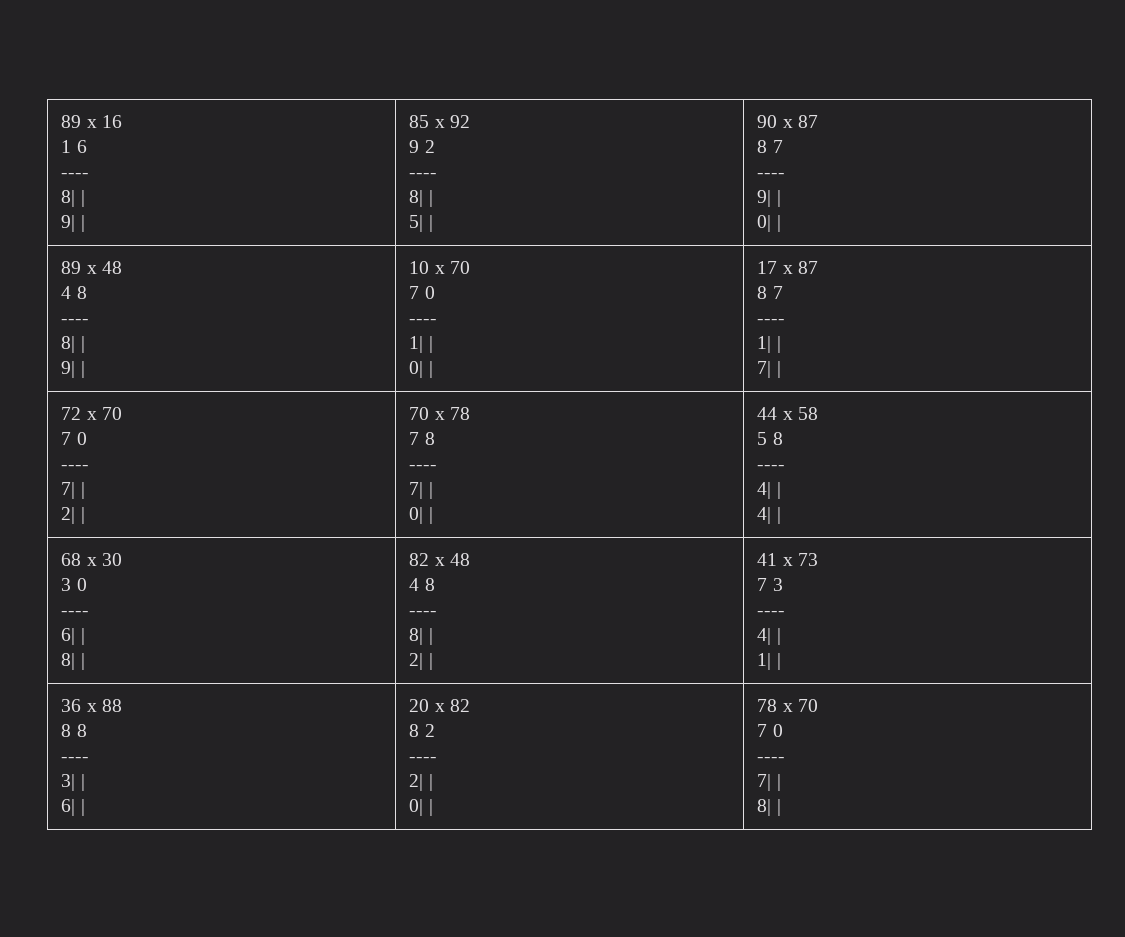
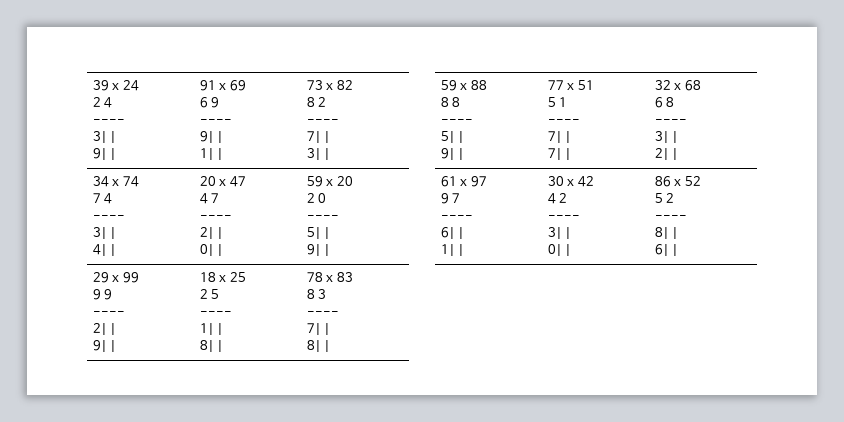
[61,115,122,128] [61,140,87,153] [61,173,90,178] [61,190,85,207] [61,215,85,232] [409,115,470,128] [409,140,435,153] [409,173,438,178] [409,190,433,207] [409,215,433,232] [757,115,818,128] [757,140,783,153] [757,173,786,178] [757,190,781,207] [757,215,781,232] [61,261,122,274] [61,286,87,299] [61,319,90,324] [61,336,85,353] [61,361,85,378] [409,261,470,274] [409,286,435,299] [409,319,438,324] [409,336,433,353] [409,361,433,378] [757,261,818,274] [757,286,783,299] [757,319,786,324] [757,336,781,353] [757,361,781,378] [61,407,122,420] [61,432,87,445] [61,465,90,470] [61,482,85,499] [61,507,85,524] [409,407,470,420] [409,432,435,445] [409,465,438,470] [409,482,433,499] [409,507,433,524] [757,407,818,420] [757,432,783,445] [757,465,786,470] [757,482,781,499] [757,507,781,524] [61,553,122,566] [61,578,87,591] [61,611,90,616] [61,628,85,645] [61,653,85,670] [409,553,470,566] [409,578,435,591] [409,611,438,616] [409,628,433,645] [409,653,433,670] [757,553,818,566] [757,578,783,591] [757,611,786,616] [757,628,781,645] [757,653,781,670] [61,699,122,712] [61,724,87,737] [61,757,90,762] [61,774,85,791] [61,799,76,816] 89 x 16 // 1 6 // ---- // 8| | // 9| | | 85 x 92 // 9 2 // ---- // 8| | // 5| | | 90 x 87 // 8 7 // ---- // 9| | // 0| | // 89 x 48 // 4 8 // ---- // 8| | // 9| | | 10 x 70 // 7 0 // ---- // 1| | // 0| | | 17 x 87 // 8 7 // ---- // 1| | // 7| | // 72 x 70 // 7 0 // ---- // 7| | // 2| | | 70 x 78 // 7 8 // ---- // 7| | // 0| | | 44 x 58 // 5 8 // ---- // 4| | // 4| | // 68 x 30 // 3 0 // ---- // 6| | // 8| | | 82 x 48 // 4 8 // ---- // 8| | // 2| | | 41 x 73 // 7 3 // ---- // 4| | // 1| | // 36 x 88 // 8 8 // ---- // 3| | // 6| -> [92,80,139,91] [92,97,113,108] [92,119,125,124] [92,131,117,143] [92,148,117,160] [199,80,246,91] [199,97,220,108] [199,119,232,124] [199,131,224,143] [199,148,224,160] [306,80,353,90] [306,97,327,107] [306,119,339,124] [306,131,331,143] [306,148,331,160] [92,176,139,187] [92,193,113,204] [92,215,125,220] [92,227,117,239] [92,244,107,256] 39 x 24 // 2 4 // ---- // 3| | // 9| | | 91 x 69 // 6 9 // ---- // 9| | // 1| | | 73 x 82 // 8 2 // ---- // 7| | // 3| | // 34 x 74 // 7 4 // ---- // 3| | // 4|
[449,699,470,712] [409,724,435,737] 82 // 8 2 -> [229,176,246,187] [199,193,220,204] 47 // 4 7
(433, 807) none -> [306,176,353,187] [306,193,327,203] [306,215,339,220] [306,227,331,239] [306,244,331,256] [92,272,139,283] [92,289,113,300] [92,311,125,316] [92,323,117,335] [92,340,117,352] [199,272,246,282] [199,289,220,299] [199,311,232,316] [199,323,224,335] [199,340,224,352] | 59 x 20 // 2 0 // ---- // 5| | // 9| | // 29 x 99 // 9 9 // ---- // 2| | // 9| | | 18 x 25 // 2 5 // ---- // 1| | // 8| |
[797,699,818,712] [757,724,783,737] 70 // 7 0 -> [336,272,353,282] [306,289,327,299] 83 // 8 3
(781, 807) none -> [440,80,487,91] [440,97,461,107] [440,119,473,124] [440,131,465,143] [440,148,465,160] [547,80,594,90] [547,97,568,107] [547,119,580,124] [547,131,572,143] [547,148,572,160] [654,80,701,91] [654,97,675,108] [654,119,687,124] [654,131,679,143] [654,148,679,160] [440,176,487,187] [440,193,461,204] [440,215,473,220] [440,227,465,239] [440,244,465,256] [547,176,594,187] [547,193,568,204] [547,215,580,220] [547,227,572,239] [547,244,572,256] [654,176,701,187] [654,193,675,203] [654,215,687,220] [654,227,679,239] [654,244,679,256] // 59 x 88 // 8 8 // ---- // 5| | // 9| | | 77 x 51 // 5 1 // ---- // 7| | // 7| | | 32 x 68 // 6 8 // ---- // 3| | // 2| | // 61 x 97 // 9 7 // ---- // 6| | // 1| | | 30 x 42 // 4 2 // ---- // 3| | // 0| | | 86 x 52 // 5 2 // ---- // 8| | // 6| |

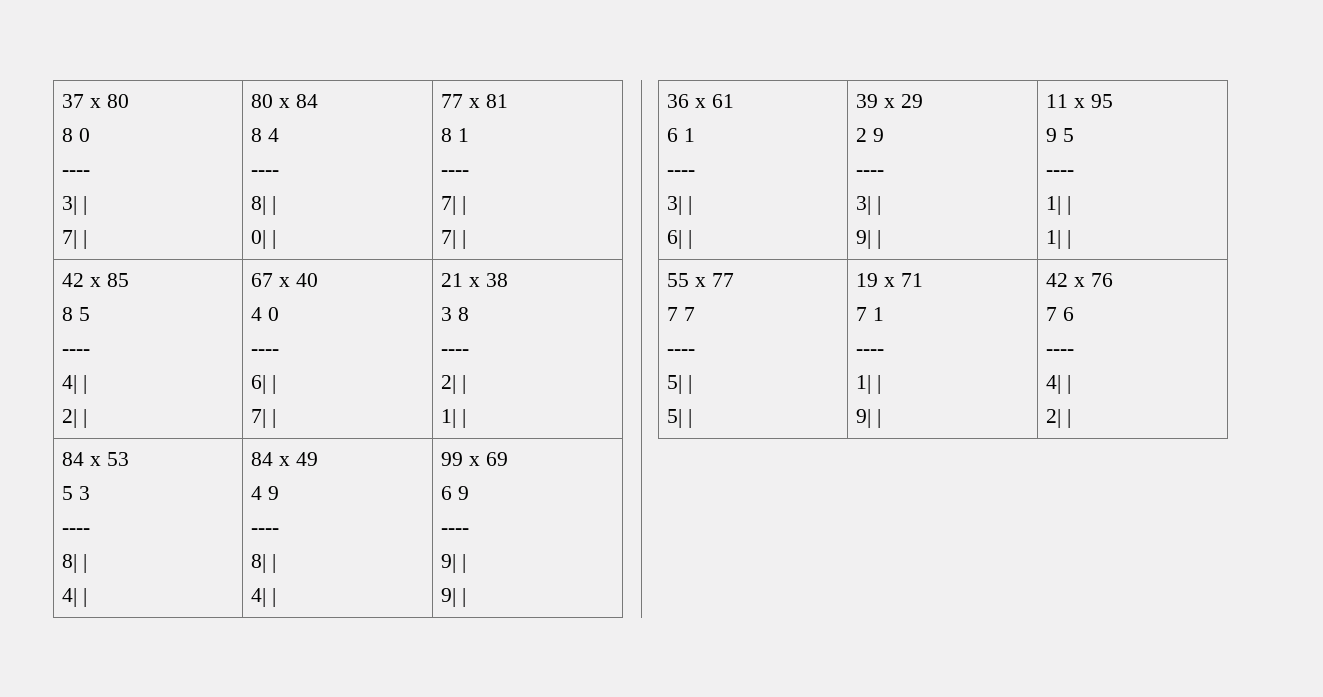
[92,80,139,91] [92,97,113,108] [92,119,125,124] [92,131,117,143] [92,148,117,160] [199,80,216,91] 39 x 24 // 2 4 // ---- // 3| | // 9| | | 91 -> [61,94,129,108] [61,128,90,142] [61,170,90,176] [61,196,87,215] [61,230,87,249] [250,94,318,108] [250,128,279,142] [250,170,279,176] [250,196,276,215] [250,230,276,249] [440,94,508,108] [440,128,469,142] [440,170,469,176] [440,196,466,215] [440,230,466,249] [61,273,129,287] [61,307,90,321] [61,349,90,355] [61,375,87,394] [61,409,87,428] [250,273,318,287] [250,307,279,321] [250,349,279,355] [250,375,276,394] [250,409,276,428] [440,273,508,287] [440,307,469,321] [440,349,469,355] [440,375,466,394] [440,409,466,428] [61,452,129,466] [61,486,90,500] [61,528,90,534] [61,554,87,573] [61,588,87,607] [250,452,318,466] [250,486,279,500] [250,528,279,534] [250,554,276,573] [250,588,276,607] [440,452,463,466] 37 x 80 // 8 0 // ---- // 3| | // 7| | | 80 x 84 // 8 4 // ---- // 8| | // 0| | | 77 x 81 // 8 1 // ---- // 7| | // 7| | // 42 x 85 // 8 5 // ---- // 4| | // 2| | | 67 x 40 // 4 0 // ---- // 6| | // 7| | | 21 x 38 // 3 8 // ---- // 2| | // 1| | // 84 x 53 // 5 3 // ---- // 8| | // 4| | | 84 x 49 // 4 9 // ---- // 8| | // 4| | | 99
[199,148,224,160] [306,80,353,90] [306,97,327,107] [306,119,339,124] [306,131,331,143] [306,148,331,160] [92,176,139,187] [92,193,113,204] [92,215,125,220] [92,227,117,239] [92,244,117,256] [199,176,246,187] [199,193,220,204] [199,215,232,220] [199,227,224,239] [199,244,224,256] [306,176,353,187] [306,193,327,203] [306,215,339,220] [306,227,331,239] [306,244,331,256] [92,272,139,283] [92,289,113,300] [92,311,125,316] [92,323,117,335] [92,340,117,352] [199,272,246,282] [199,289,208,299] 1| | | 73 x 82 // 8 2 // ---- // 7| | // 3| | // 34 x 74 // 7 4 // ---- // 3| | // 4| | | 20 x 47 // 4 7 // ---- // 2| | // 0| | | 59 x 20 // 2 0 // ---- // 5| | // 9| | // 29 x 99 // 9 9 // ---- // 2| | // 9| | | 18 x 25 // 2 -> [440,588,466,607] [666,94,734,108] [666,128,695,142] [666,170,695,176] [666,196,692,215] [666,230,692,249] [855,94,923,108] [855,128,884,142] [855,170,884,176] [855,196,881,215] [855,230,881,249] [1045,94,1113,108] [1045,128,1057,142] 9| | // 36 x 61 // 6 1 // ---- // 3| | // 6| | | 39 x 29 // 2 9 // ---- // 3| | // 9| | | 11 x 95 // 9
[199,340,224,352] [306,272,353,282] [306,289,327,299] [306,311,339,316] [306,323,331,335] [306,340,331,352] [440,80,487,91] [440,97,461,107] [440,119,473,124] [440,131,465,143] [440,148,465,160] [547,80,594,90] [547,97,568,107] [547,119,580,124] [547,131,572,143] [547,148,572,160] [654,80,701,91] [654,97,675,108] [654,119,687,124] [654,131,679,143] [654,148,679,160] [440,176,487,187] [440,193,461,204] [440,215,473,220] [440,227,465,239] [440,244,465,256] [547,176,594,187] [547,193,568,204] [547,215,580,220] [547,227,572,239] [547,244,572,256] [654,176,701,187] [654,193,675,203] [654,215,687,220] [654,227,679,239] [654,244,679,256] 8| | | 78 x 83 // 8 3 // ---- // 7| | // 8| | // 59 x 88 // 8 8 // ---- // 5| | // 9| | | 77 x 51 // 5 1 // ---- // 7| | // 7| | | 32 x 68 // 6 8 // ---- // 3| | // 2| | // 61 x 97 // 9 7 // ---- // 6| | // 1| | | 30 x 42 // 4 2 // ---- // 3| | // 0| | | 86 x 52 // 5 2 // ---- // 8| | // 6| | -> [1045,230,1071,249] [666,273,734,287] [666,307,695,321] [666,349,695,355] [666,375,692,394] [666,409,692,428] [855,273,923,287] [855,307,884,321] [855,349,884,355] [855,375,881,394] [855,409,881,428] [1045,273,1113,287] [1045,307,1074,321] [1045,349,1074,355] [1045,375,1071,394] [1045,409,1071,428] 1| | // 55 x 77 // 7 7 // ---- // 5| | // 5| | | 19 x 71 // 7 1 // ---- // 1| | // 9| | | 42 x 76 // 7 6 // ---- // 4| | // 2| |

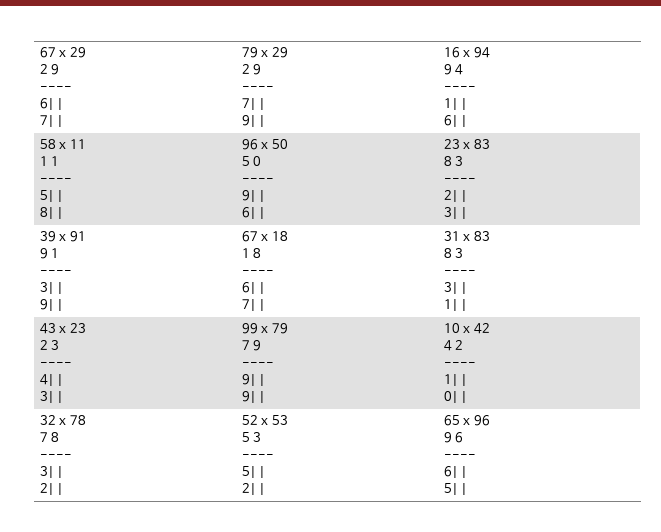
[61,94,129,108] [61,128,90,142] [61,170,90,176] [61,196,87,215] [61,230,87,249] [250,94,318,108] [250,128,279,142] [250,170,279,176] [250,196,276,215] [250,230,276,249] [440,94,508,108] [440,128,469,142] [440,170,469,176] [440,196,466,215] [440,230,466,249] [61,273,129,287] [61,307,90,321] [61,349,90,355] [61,375,87,394] [61,409,87,428] [250,273,318,287] [250,307,279,321] [250,349,279,355] [250,375,276,394] [250,409,276,428] [440,273,508,287] [440,307,469,321] 37 x 80 // 8 0 // ---- // 3| | // 7| | | 80 x 84 // 8 4 // ---- // 8| | // 0| | | 77 x 81 // 8 1 // ---- // 7| | // 7| | // 42 x 85 // 8 5 // ---- // 4| | // 2| | | 67 x 40 // 4 0 // ---- // 6| | // 7| | | 21 x 38 // 3 8 -> [39,47,86,58] [39,64,60,75] [39,86,72,91] [39,98,64,110] [39,115,64,127] [241,47,288,58] [241,64,262,75] [241,86,274,91] [241,98,266,110] [241,115,266,127] [443,47,490,58] [443,64,464,75] [443,86,476,91] [443,98,468,110] [443,115,468,127] [39,139,86,149] [39,156,60,166] [39,178,72,183] [39,190,64,202] [39,207,64,219] [241,139,288,150] [241,156,262,166] [241,178,274,183] [241,190,266,202] [241,207,266,219] [443,139,490,149] [443,156,464,166] 67 x 29 // 2 9 // ---- // 6| | // 7| | | 79 x 29 // 2 9 // ---- // 7| | // 9| | | 16 x 94 // 9 4 // ---- // 1| | // 6| | // 58 x 11 // 1 1 // ---- // 5| | // 8| | | 96 x 50 // 5 0 // ---- // 9| | // 6| | | 23 x 83 // 8 3
[440,409,466,428] [61,452,129,466] [61,486,90,500] [61,528,90,534] [61,554,87,573] [61,588,87,607] [250,452,318,466] [250,486,279,500] [250,528,279,534] [250,554,276,573] [250,588,266,607] 1| | // 84 x 53 // 5 3 // ---- // 8| | // 4| | | 84 x 49 // 4 9 // ---- // 8| | // 4| -> [443,207,468,219] [39,231,86,242] [39,248,60,259] [39,270,72,275] [39,282,64,294] [39,299,64,311] [241,231,288,242] [241,248,262,258] [241,270,274,275] [241,282,266,294] [241,299,266,311] [443,231,490,241] [443,248,464,258] [443,270,476,275] [443,282,468,294] [443,299,468,311] [39,323,86,334] [39,340,60,350] [39,362,72,367] [39,374,64,386] [39,391,54,403] 3| | // 39 x 91 // 9 1 // ---- // 3| | // 9| | | 67 x 18 // 1 8 // ---- // 6| | // 7| | | 31 x 83 // 8 3 // ---- // 3| | // 1| | // 43 x 23 // 2 3 // ---- // 4| | // 3|
[485,452,508,466] [440,486,452,500] 69 // 6 -> [271,323,288,334] [241,340,250,350] 79 // 7
[666,94,734,108] [666,128,695,142] [666,170,695,176] [666,196,692,215] [666,230,692,249] [855,94,923,108] [855,128,884,142] [855,170,884,176] [855,196,881,215] [855,230,881,249] [1045,94,1113,108] [1045,128,1074,142] [1045,170,1074,176] [1045,196,1071,215] [1045,230,1071,249] [666,273,734,287] [666,307,695,321] [666,349,695,355] [666,375,692,394] [666,409,692,428] [855,273,923,287] [855,307,884,321] [855,349,884,355] [855,375,881,394] [855,409,881,428] [1045,273,1113,287] [1045,307,1057,321] // 36 x 61 // 6 1 // ---- // 3| | // 6| | | 39 x 29 // 2 9 // ---- // 3| | // 9| | | 11 x 95 // 9 5 // ---- // 1| | // 1| | // 55 x 77 // 7 7 // ---- // 5| | // 5| | | 19 x 71 // 7 1 // ---- // 1| | // 9| | | 42 x 76 // 7 -> [443,323,490,334] [443,340,464,351] [443,362,476,367] [443,374,468,386] [443,391,468,403] [39,415,86,425] [39,432,60,442] [39,454,72,459] [39,466,64,478] [39,483,64,495] [241,415,288,425] [241,432,262,442] [241,454,274,459] [241,466,266,478] [241,483,266,495] [443,415,490,426] [443,432,452,443] | 10 x 42 // 4 2 // ---- // 1| | // 0| | // 32 x 78 // 7 8 // ---- // 3| | // 2| | | 52 x 53 // 5 3 // ---- // 5| | // 2| | | 65 x 96 // 9
[1045,375,1071,394] [1045,409,1061,428] 4| | // 2| -> [443,466,468,478] [443,483,458,495] 6| | // 5|

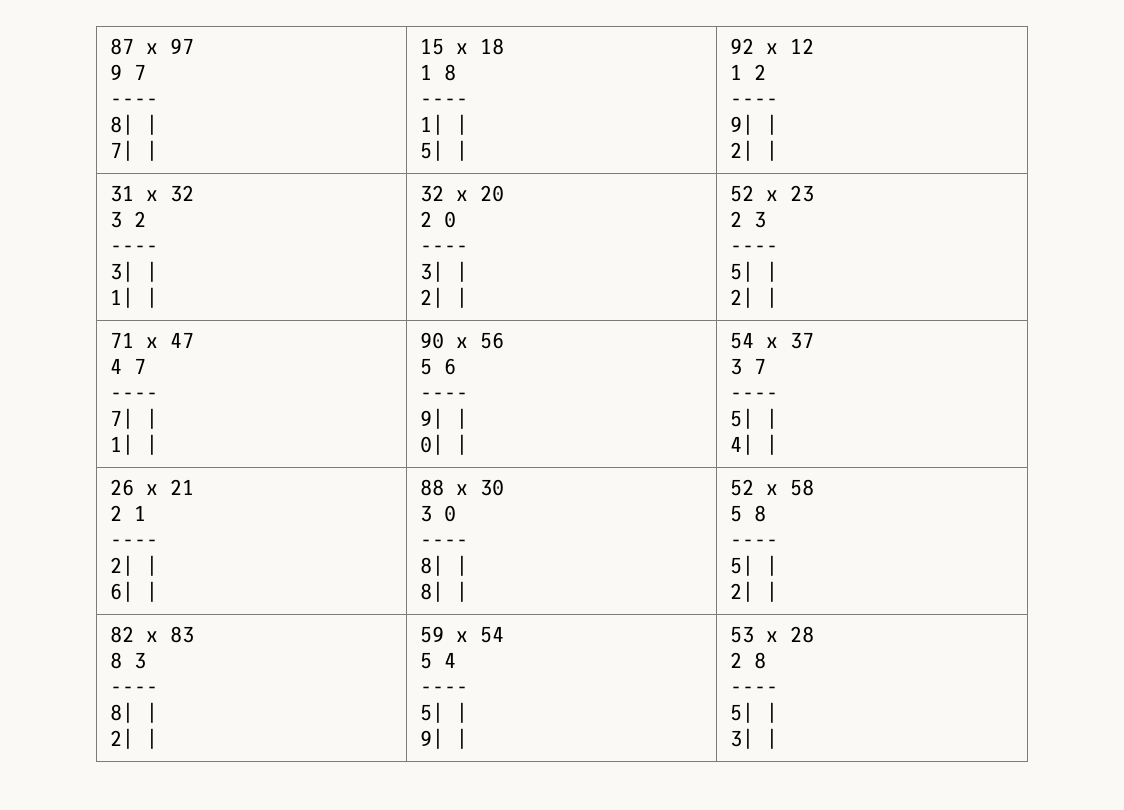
[39,47,86,58] [39,64,60,75] [39,86,72,91] [39,98,64,110] [39,115,64,127] [241,47,288,58] [241,64,262,75] [241,86,274,91] [241,98,266,110] [241,115,266,127] [443,47,490,58] [443,64,464,75] [443,86,476,91] [443,98,468,110] [443,115,468,127] [39,139,86,149] [39,156,60,166] [39,178,72,183] [39,190,64,202] [39,207,64,219] [241,139,288,150] [241,156,262,166] [241,178,274,183] [241,190,266,202] [241,207,266,219] [443,139,490,149] [443,156,464,166] [443,178,476,183] [443,190,468,202] [443,207,468,219] [39,231,86,242] [39,248,60,259] [39,270,72,275] [39,282,64,294] [39,299,64,311] [241,231,258,242] 67 x 29 // 2 9 // ---- // 6| | // 7| | | 79 x 29 // 2 9 // ---- // 7| | // 9| | | 16 x 94 // 9 4 // ---- // 1| | // 6| | // 58 x 11 // 1 1 // ---- // 5| | // 8| | | 96 x 50 // 5 0 // ---- // 9| | // 6| | | 23 x 83 // 8 3 // ---- // 2| | // 3| | // 39 x 91 // 9 1 // ---- // 3| | // 9| | | 67 -> [109,38,194,55] [109,64,146,80] [109,98,158,106] [109,114,158,135] [109,140,158,161] [419,38,444,55] 87 x 97 // 9 7 // ---- // 8| | // 7| | | 15
[241,282,266,294] [241,299,266,311] [443,231,490,241] [443,248,464,258] 6| | // 7| | | 31 x 83 // 8 3 -> [419,114,468,135] [419,140,468,161] [729,38,814,54] [729,64,766,80] [729,98,778,106] [729,114,778,135] [729,140,778,161] [109,185,194,202] [109,211,146,228] 1| | // 5| | | 92 x 12 // 1 2 // ---- // 9| | // 2| | // 31 x 32 // 3 2
[39,323,86,334] [39,340,60,350] [39,362,72,367] [39,374,64,386] [39,391,64,403] [241,323,288,334] [241,340,262,351] [241,362,274,367] [241,374,266,386] [241,391,266,403] [443,323,490,334] [443,340,464,351] [443,362,476,367] [443,374,468,386] [443,391,468,403] [39,415,86,425] [39,432,60,442] // 43 x 23 // 2 3 // ---- // 4| | // 3| | | 99 x 79 // 7 9 // ---- // 9| | // 9| | | 10 x 42 // 4 2 // ---- // 1| | // 0| | // 32 x 78 // 7 8 -> [419,185,504,202] [419,211,456,228] | 32 x 20 // 2 0
[271,415,288,425] [241,432,250,442] 53 // 5 -> [789,185,814,202] [729,211,742,227] 23 // 2
[443,415,490,426] [443,432,452,443] | 65 x 96 // 9 -> [109,332,194,348] [109,358,146,374] [109,392,158,400] [109,408,158,429] [109,434,158,455] [419,332,504,349] [419,358,432,375] // 71 x 47 // 4 7 // ---- // 7| | // 1| | | 90 x 56 // 5
[443,466,468,478] [443,483,458,495] 6| | // 5| -> [419,408,468,429] [419,434,468,455] [729,332,814,349] [729,358,766,375] [729,392,778,400] [729,408,778,429] [729,434,778,455] [109,479,194,496] [109,505,146,521] [109,539,158,547] [109,555,158,576] [109,581,158,602] [419,479,504,496] [419,505,456,522] [419,539,468,547] [419,555,468,576] [419,581,468,602] [729,479,814,496] [729,505,766,522] [729,539,778,547] [729,555,778,576] [729,581,778,602] [109,626,194,643] [109,652,146,669] [109,686,158,694] [109,702,158,723] [109,728,158,749] [419,626,504,643] [419,652,456,669] [419,686,468,694] [419,702,468,723] [419,728,468,749] [729,626,814,643] [729,652,766,669] [729,686,778,694] [729,702,778,723] [729,728,754,749] 9| | // 0| | | 54 x 37 // 3 7 // ---- // 5| | // 4| | // 26 x 21 // 2 1 // ---- // 2| | // 6| | | 88 x 30 // 3 0 // ---- // 8| | // 8| | | 52 x 58 // 5 8 // ---- // 5| | // 2| | // 82 x 83 // 8 3 // ---- // 8| | // 2| | | 59 x 54 // 5 4 // ---- // 5| | // 9| | | 53 x 28 // 2 8 // ---- // 5| | // 3|

